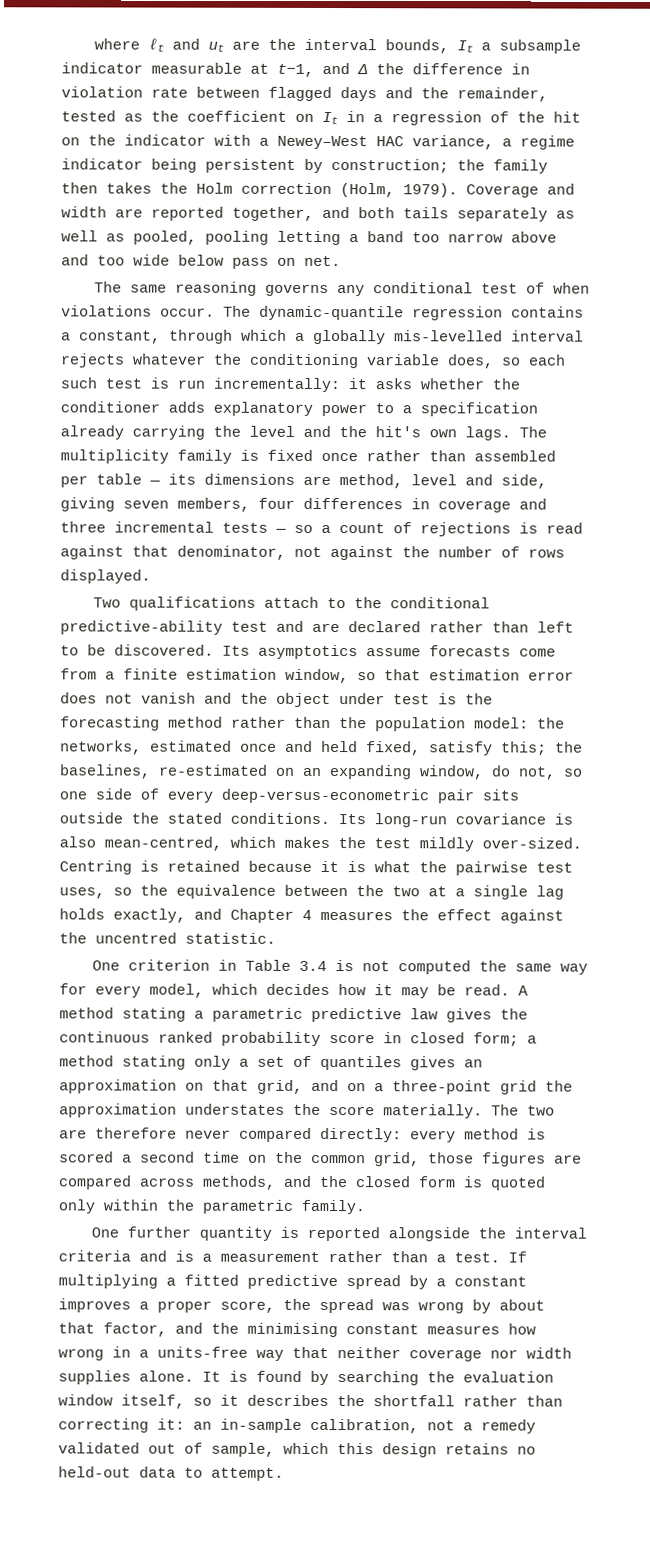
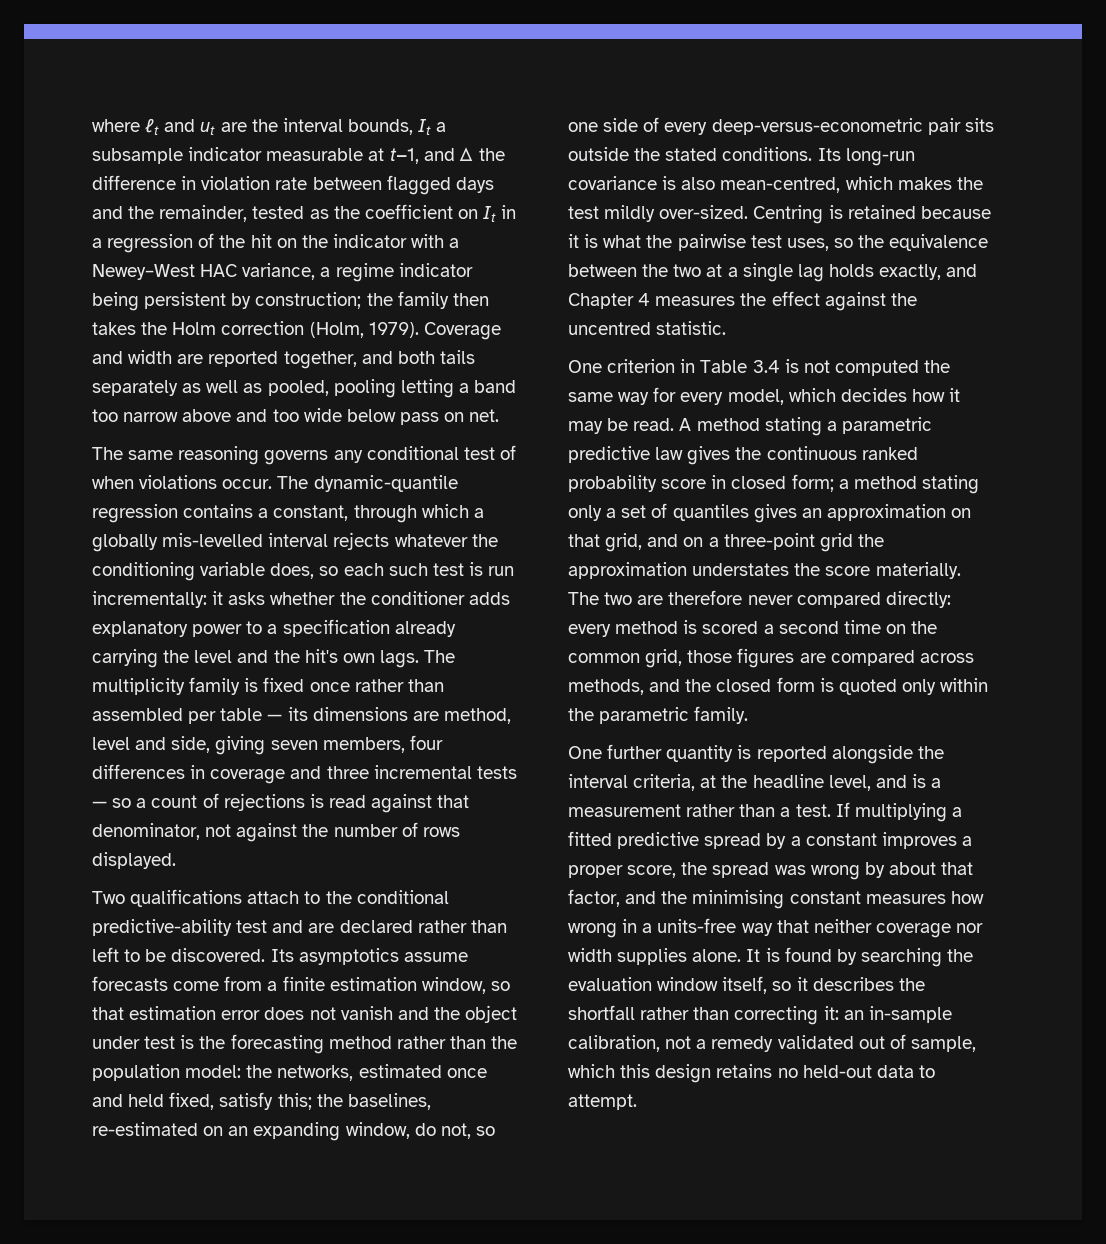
[58,1250,131,1262] criteria -> [633,774,871,791] criteria, at the headline level,

